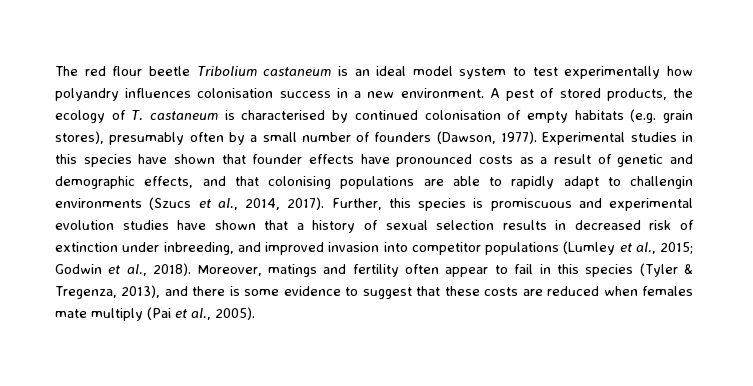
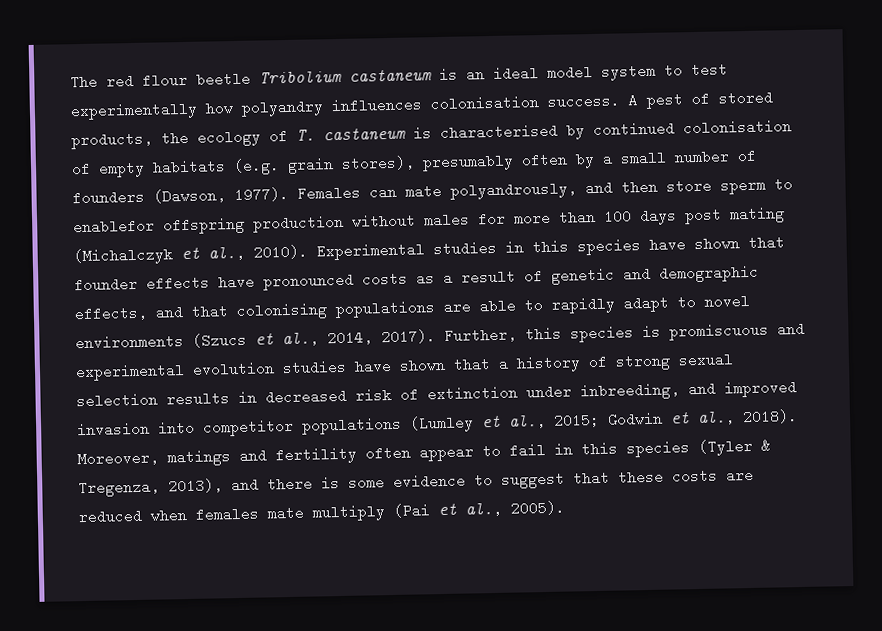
[279,88,484,98] success in a new environment. -> [547,93,620,109] success.
(538, 137) none -> [297,177,793,201] [73,206,785,235] [73,244,308,266] Females can mate polyandrously, and then store sperm to enablefor offspring production without males for more than 100 days post mating (Michalczyk et al., 2010).
[630,176,693,189] challengin -> [704,293,750,309] novel
(378, 225) none -> [615,355,671,371] strong

